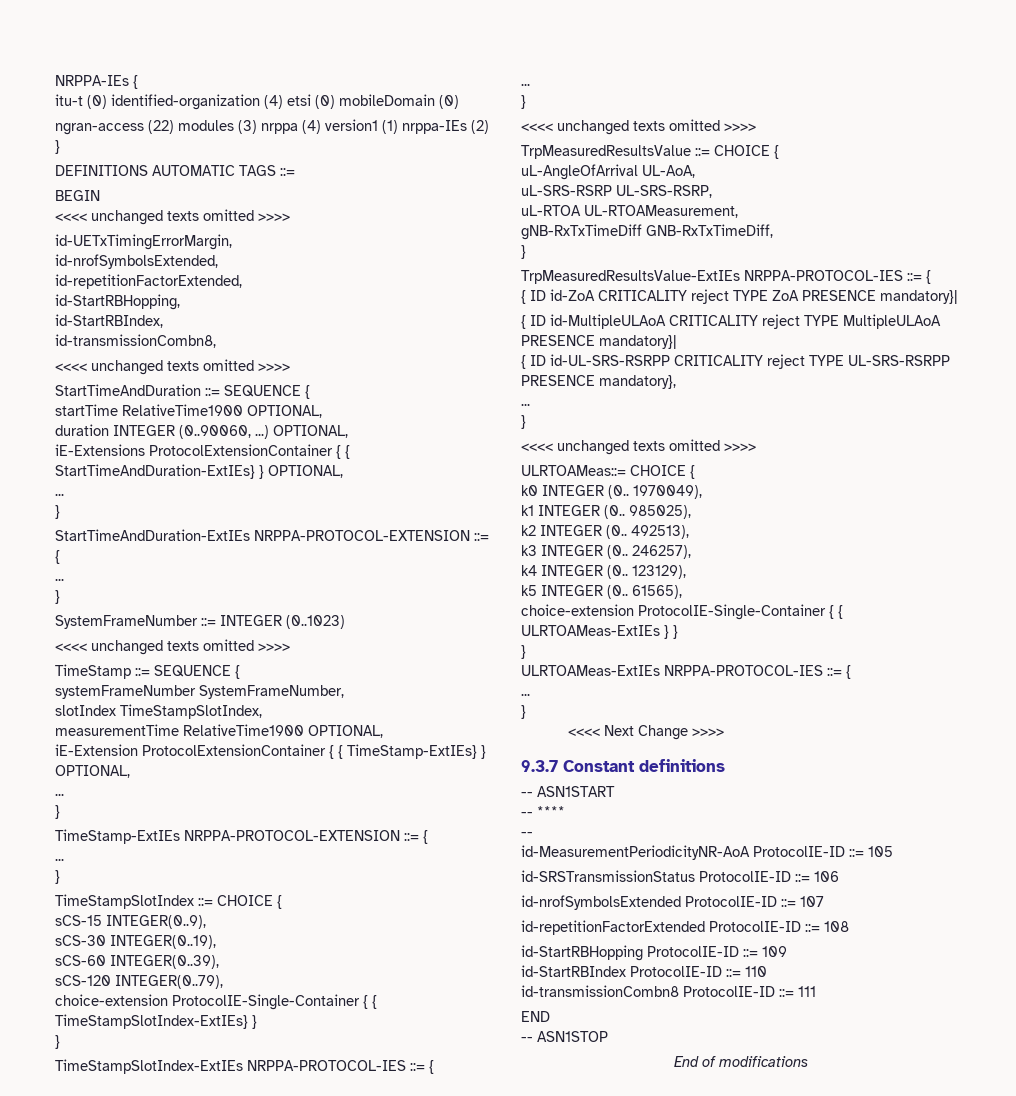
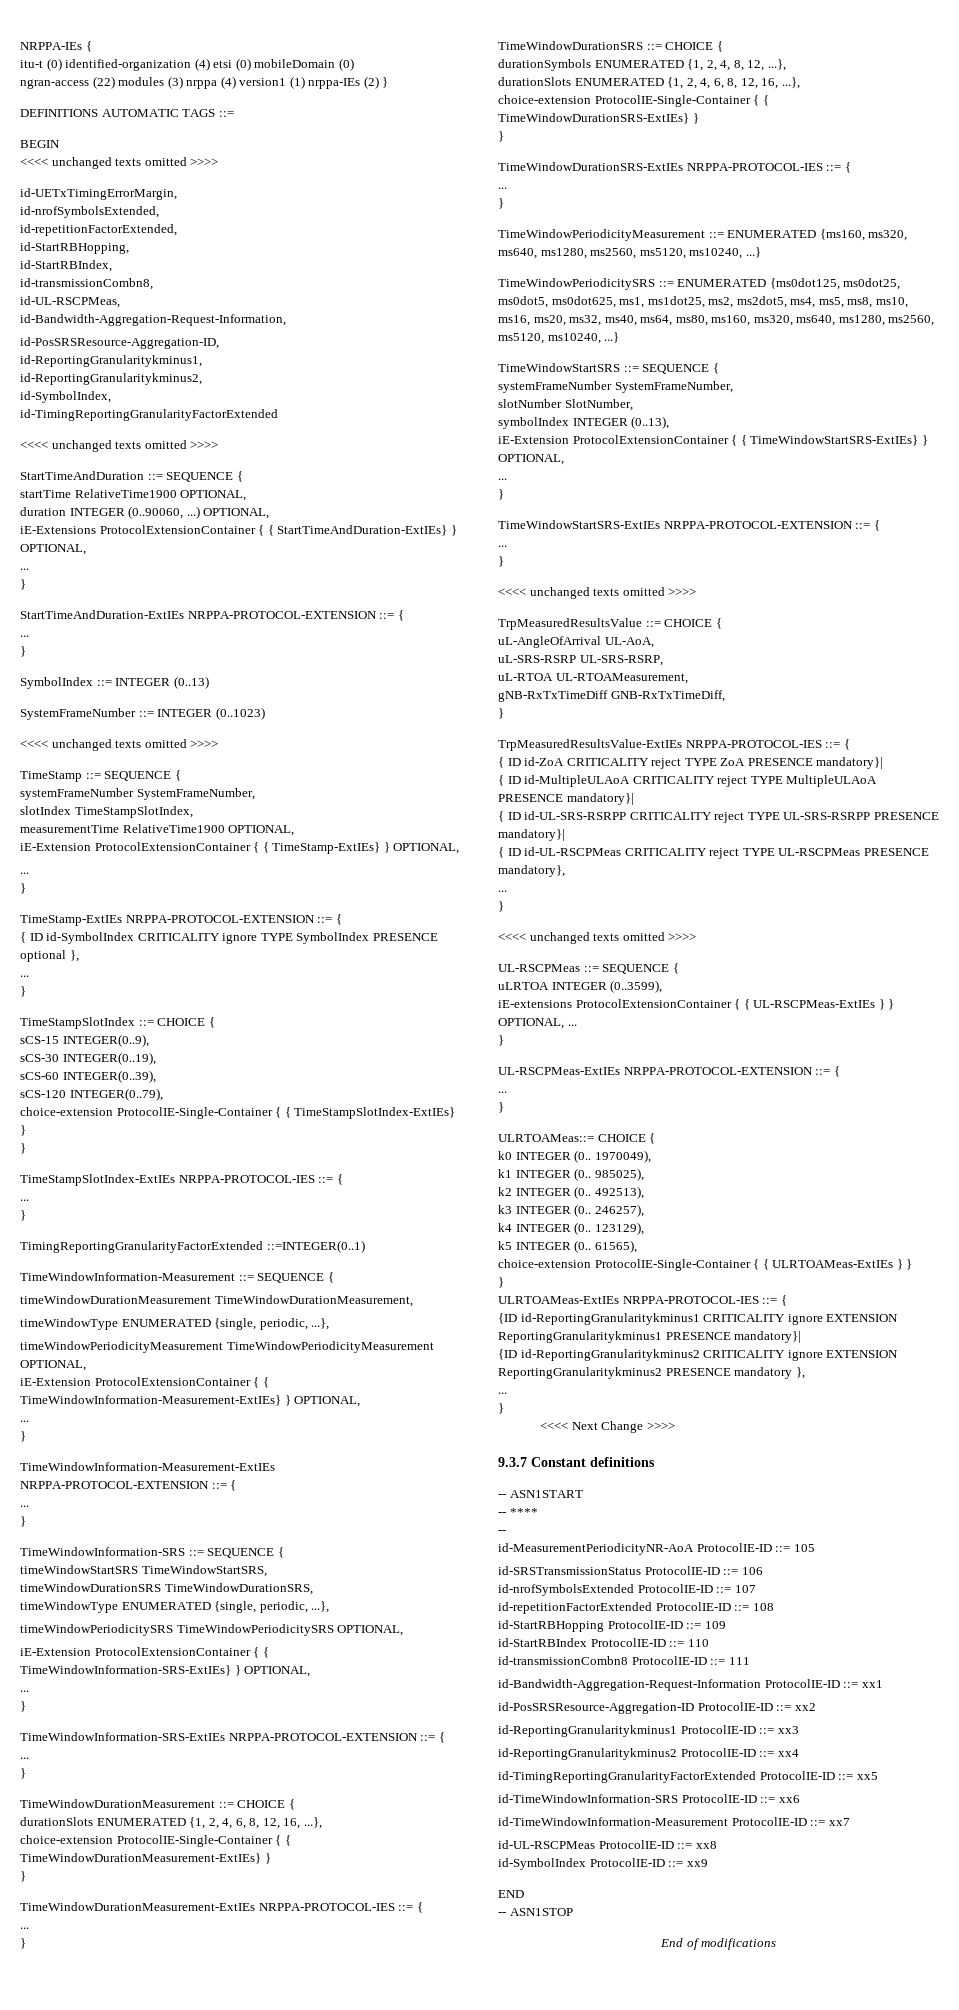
(216, 341) none -> [20,296,120,308] [20,314,286,326] [20,337,219,349] [20,355,202,367] [20,373,202,385] [20,391,111,403] [20,409,278,421] // id-UL-RSCPMeas, // id-Bandwidth-Aggregation-Request-Information, // id-PosSRSResource-Aggregation-ID, // id-ReportingGranularitykminus1, // id-ReportingGranularitykminus2, // id-SymbolIndex, // id-TimingReportingGranularityFactorExtended
(60, 597) none -> [20,676,209,689] // SymbolIndex ::= INTEGER (0..13)
(428, 837) none -> [20,932,438,944] [20,950,79,962] // { ID id-SymbolIndex CRITICALITY ignore TYPE SymbolIndex PRESENCE optional },
(526, 102) none -> [20,1240,365,1253] [20,1272,334,1283] [20,1295,413,1307] [20,1318,330,1330] [20,1341,434,1353] [20,1360,86,1371] [20,1377,269,1388] [20,1395,361,1407] [20,1420,29,1422] [20,1431,26,1442] [20,1462,275,1471] [20,1480,237,1491] [20,1505,29,1507] [20,1516,26,1527] [20,1547,284,1558] [20,1565,267,1577] [20,1583,313,1595] [20,1601,330,1613] [20,1624,404,1636] [20,1647,269,1658] [20,1665,311,1677] [20,1690,29,1692] [20,1701,26,1712] [20,1732,445,1743] [20,1757,29,1759] [20,1768,26,1779] [20,1799,295,1810] [20,1817,322,1829] [20,1835,291,1847] [20,1853,271,1864] [20,1871,26,1882] [20,1902,423,1913] [20,1927,29,1929] [20,1938,26,1949] [498,41,723,52] [498,59,786,71] [498,77,800,89] [498,95,769,107] [498,113,699,124] [498,131,504,142] [498,162,851,173] [498,187,507,189] [498,198,504,209] [498,229,908,241] [498,247,761,259] [498,278,901,290] [498,296,908,308] [498,315,935,326] [498,332,620,344] [498,363,719,374] [498,381,733,393] [498,399,633,411] [498,416,670,429] [498,435,928,446] [498,454,564,465] [498,478,507,480] [498,489,504,500] [498,520,880,531] [498,545,507,547] [498,556,504,567] // TimingReportingGranularityFactorExtended ::=INTEGER(0..1) // TimeWindowInformation-Measurement ::= SEQUENCE { // timeWindowDurationMeasurement TimeWindowDurationMeasurement, // timeWindowType ENUMERATED {single, periodic, ...}, // timeWindowPeriodicityMeasurement TimeWindowPeriodicityMeasurement OPTIONAL, // iE-Extension ProtocolExtensionContainer { { TimeWindowInformation-Measurement-ExtIEs} } OPTIONAL, // ... // } // TimeWindowInformation-Measurement-ExtIEs NRPPA-PROTOCOL-EXTENSION ::= { // ... // } // TimeWindowInformation-SRS ::= SEQUENCE { // timeWindowStartSRS TimeWindowStartSRS, // timeWindowDurationSRS TimeWindowDurationSRS, // timeWindowType ENUMERATED {single, periodic, ...}, // timeWindowPeriodicitySRS TimeWindowPeriodicitySRS OPTIONAL, // iE-Extension ProtocolExtensionContainer { { TimeWindowInformation-SRS-ExtIEs} } OPTIONAL, // ... // } // TimeWindowInformation-SRS-ExtIEs NRPPA-PROTOCOL-EXTENSION ::= { // ... // } // TimeWindowDurationMeasurement ::= CHOICE { // durationSlots ENUMERATED {1, 2, 4, 6, 8, 12, 16, ...}, // choice-extension ProtocolIE-Single-Container { { TimeWindowDurationMeasurement-ExtIEs} } // } // TimeWindowDurationMeasurement-ExtIEs NRPPA-PROTOCOL-IES ::= { // ... // } // TimeWindowDurationSRS ::= CHOICE { // durationSymbols ENUMERATED {1, 2, 4, 8, 12, ...}, // durationSlots ENUMERATED {1, 2, 4, 6, 8, 12, 16, ...}, // choice-extension ProtocolIE-Single-Container { { TimeWindowDurationSRS-ExtIEs} } // } // TimeWindowDurationSRS-ExtIEs NRPPA-PROTOCOL-IES ::= { // ... // } // TimeWindowPeriodicityMeasurement ::= ENUMERATED {ms160, ms320, ms640, ms1280, ms2560, ms5120, ms10240, ...} // TimeWindowPeriodicitySRS ::= ENUMERATED {ms0dot125, ms0dot25, ms0dot5, ms0dot625, ms1, ms1dot25, ms2, ms2dot5, ms4, ms5, ms8, ms10, ms16, ms20, ms32, ms40, ms64, ms80, ms160, ms320, ms640, ms1280, ms2560, ms5120, ms10240, ...} // TimeWindowStartSRS ::= SEQUENCE { // systemFrameNumber SystemFrameNumber, // slotNumber SlotNumber, // symbolIndex INTEGER (0..13), // iE-Extension ProtocolExtensionContainer { { TimeWindowStartSRS-ExtIEs} } OPTIONAL, // ... // } // TimeWindowStartSRS-ExtIEs NRPPA-PROTOCOL-EXTENSION ::= { // ... // }
(595, 380) none -> [498,829,565,841] [498,847,929,859] mandatory}| // { ID id-UL-RSCPMeas CRITICALITY reject TYPE UL-RSCPMeas PRESENCE
(756, 447) none -> [498,963,679,974] [498,980,663,993] [498,999,895,1010] [498,1018,577,1029] [498,1035,504,1046] [498,1066,840,1077] [498,1091,507,1093] [498,1102,504,1113] // UL-RSCPMeas ::= SEQUENCE { // uLRTOA INTEGER (0..3599), // iE-extensions ProtocolExtensionContainer { { UL-RSCPMeas-ExtIEs } } OPTIONAL, ... // } // UL-RSCPMeas-ExtIEs NRPPA-PROTOCOL-EXTENSION ::= { // ... // }
(851, 672) none -> [498,1313,899,1325] [498,1331,802,1343] [498,1349,899,1361] [498,1367,805,1379] // {ID id-ReportingGranularitykminus1 CRITICALITY ignore EXTENSION ReportingGranularitykminus1 PRESENCE mandatory}| // {ID id-ReportingGranularitykminus2 CRITICALITY ignore EXTENSION ReportingGranularitykminus2 PRESENCE mandatory },
(816, 991) none -> [498,1679,883,1691] [498,1702,816,1714] [498,1725,799,1737] [498,1748,799,1760] [498,1771,878,1783] [498,1794,800,1803] [498,1817,850,1826] [498,1840,717,1849] [498,1858,708,1870] // id-Bandwidth-Aggregation-Request-Information ProtocolIE-ID ::= xx1 // id-PosSRSResource-Aggregation-ID ProtocolIE-ID ::= xx2 // id-ReportingGranularitykminus1 ProtocolIE-ID ::= xx3 // id-ReportingGranularitykminus2 ProtocolIE-ID ::= xx4 // id-TimingReportingGranularityFactorExtended ProtocolIE-ID ::= xx5 // id-TimeWindowInformation-SRS ProtocolIE-ID ::= xx6 // id-TimeWindowInformation-Measurement ProtocolIE-ID ::= xx7 // id-UL-RSCPMeas ProtocolIE-ID ::= xx8 // id-SymbolIndex ProtocolIE-ID ::= xx9

